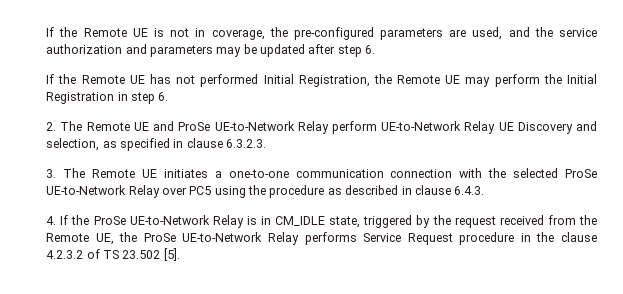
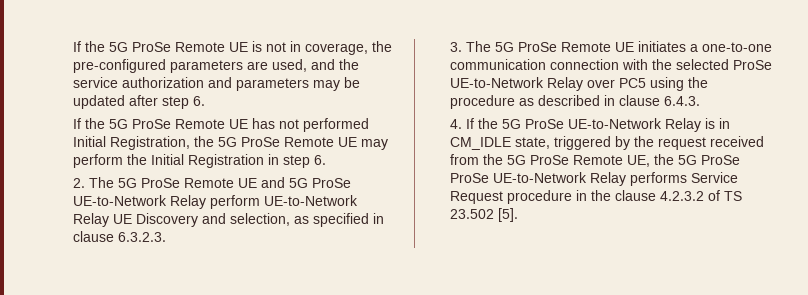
[46,27,78,37] If the -> [73,41,172,52] If the 5G ProSe
(77, 79) none -> [109,119,172,129] 5G ProSe
(392, 79) none -> [218,137,281,147] 5G ProSe
(83, 126) none -> [118,178,181,188] 5G ProSe
(175, 126) none -> [289,178,309,188] 5G
(86, 173) none -> [495,42,558,52] 5G ProSe
(90, 220) none -> [502,119,522,129] 5G
(598, 220) none -> [507,155,570,165] 5G ProSe
(138, 237) none -> [678,155,741,165] 5G ProSe

